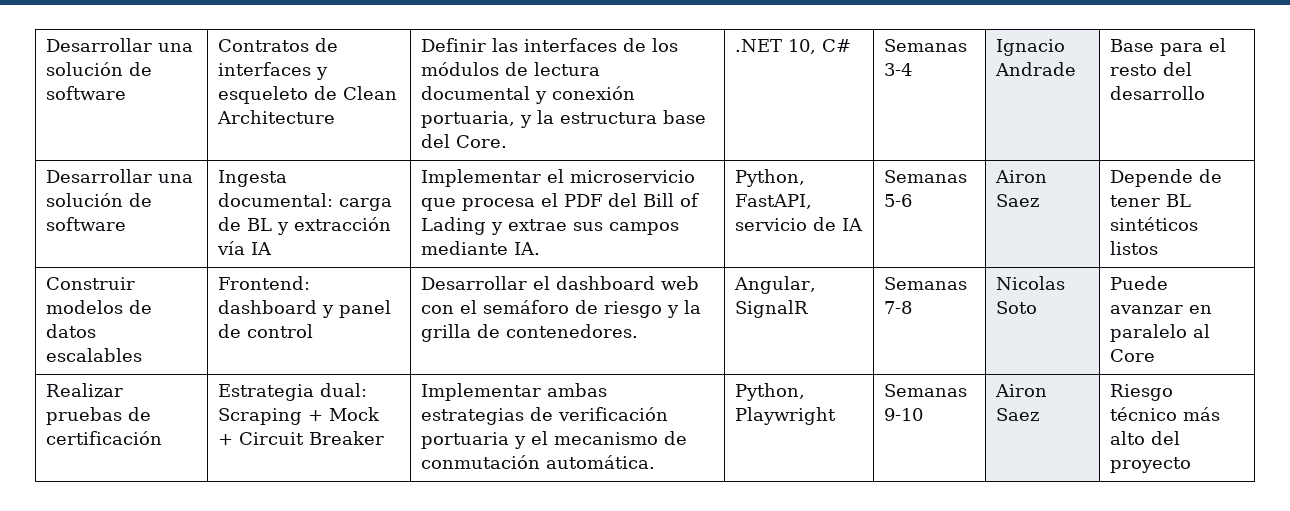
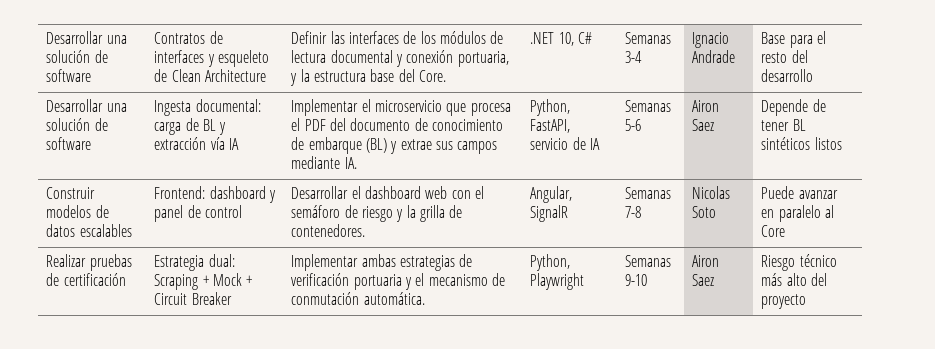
[643,193,700,207] [421,217,487,235] Bill of Lading -> [350,118,504,131] [291,137,388,154] documento de conocimiento de embarque (BL)

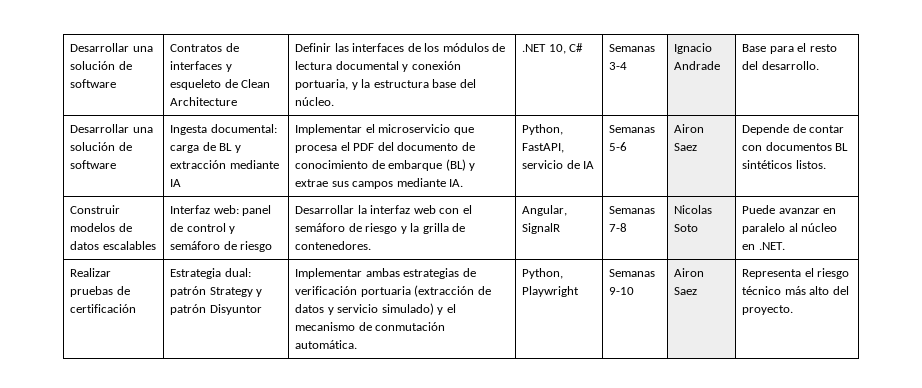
[419,70,447,82] Core. -> [295,97,335,106] núcleo.
[761,69,814,82] desarrollo -> [761,61,819,70] desarrollo.
[210,137,225,150] vía -> [229,160,279,169] mediante
[761,120,790,131] tener -> [809,125,845,133] [742,142,832,151] contar con documentos
[814,137,842,150] listos -> [795,160,826,169] listos.
[154,186,277,203] Frontend: dashboard y -> [170,205,239,214] Interfaz web:
[291,186,422,199] | Desarrollar el dashboard -> [229,226,236,234] [170,241,273,252] [295,205,411,214] y semáforo de riesgo | Desarrollar la interfaz
[761,225,786,237] Core -> [801,223,838,232] [742,242,785,250] núcleo en .NET.
[154,273,253,290] [154,292,232,305] Scraping + Mock + Circuit Breaker -> [170,286,263,297] [170,304,262,315] patrón Strategy y patrón Disyuntor
(402, 282) none -> [414,285,491,297] [295,303,434,315] (extracción de datos y servicio simulado)
[761,255,796,271] Riesgo -> [742,268,850,279] Representa el riesgo
[761,294,807,309] proyecto -> [742,305,794,315] proyecto.

